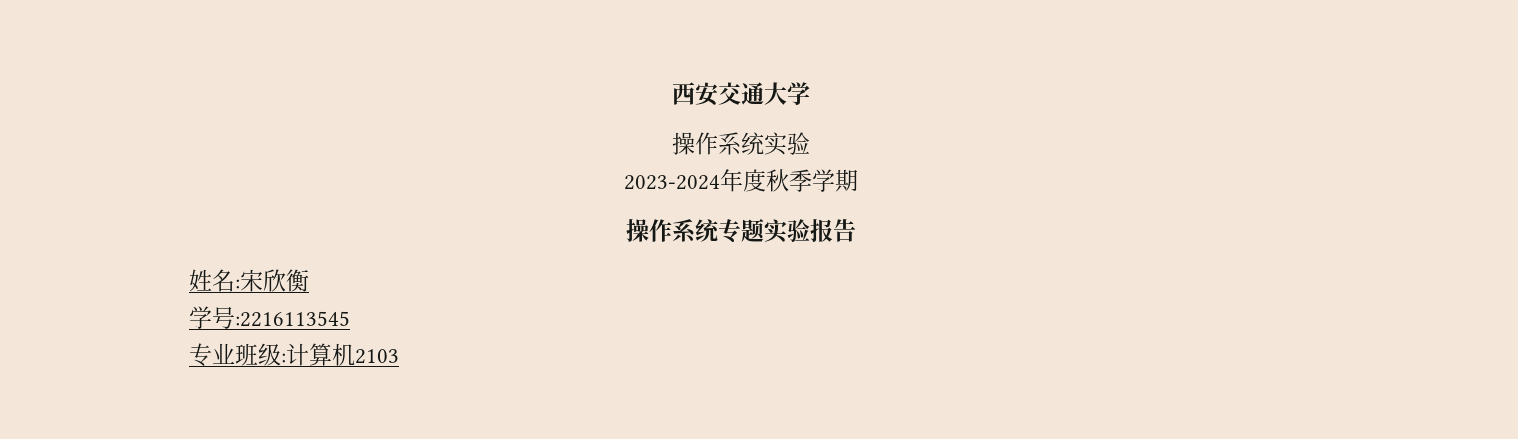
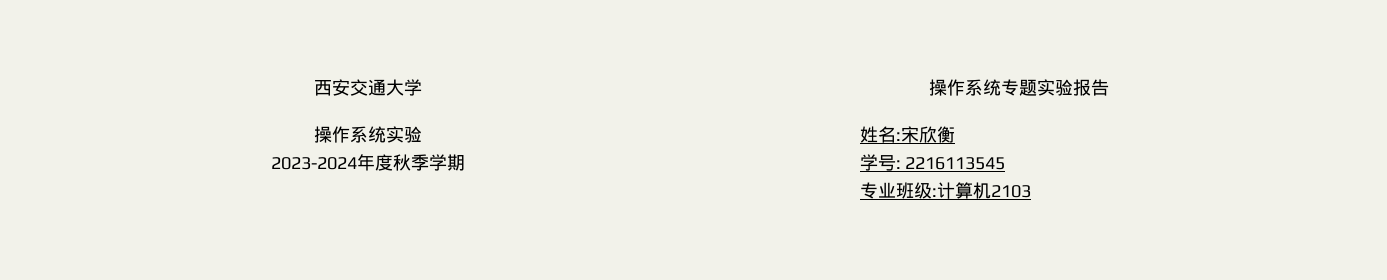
[235,311,351,327] :2216113545 -> [895,157,1006,170] : 2216113545

